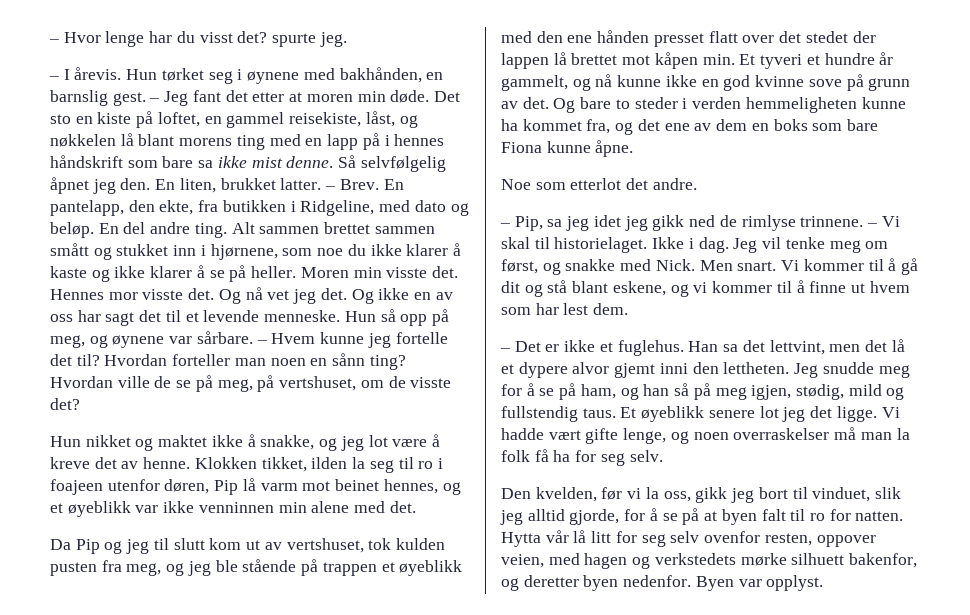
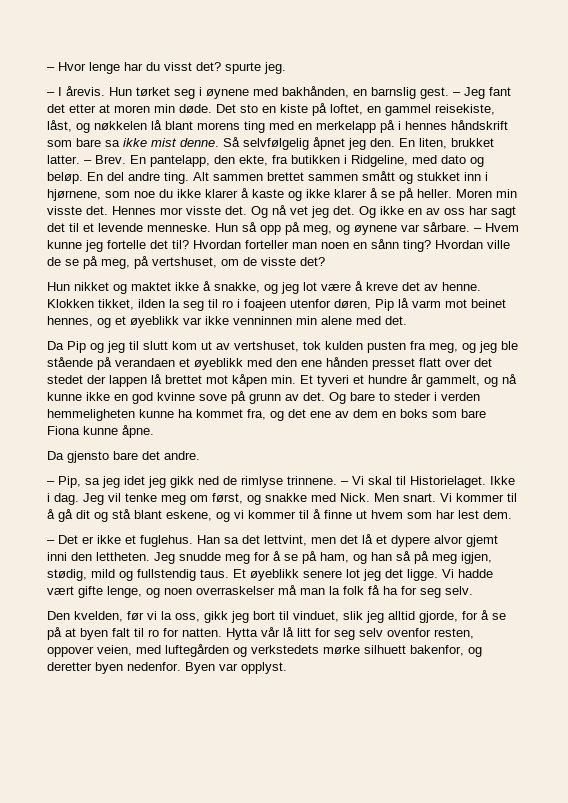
[327,134,359,150] lapp -> [316,121,376,133] merkelapp
[322,562,377,576] trappen -> [115,358,175,367] verandaen
[501,178,622,190] Noe som etterlot -> [47,451,138,463] Da gjensto bare
[554,237,648,253] historielaget. -> [410,476,486,488] Historielaget.
[584,553,628,569] hagen -> [165,644,229,657] luftegården

